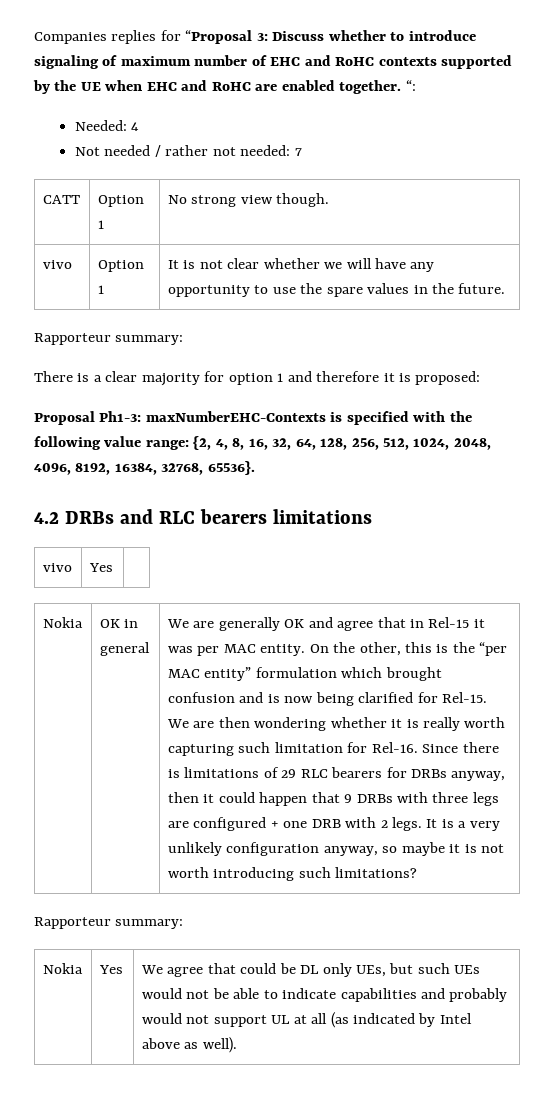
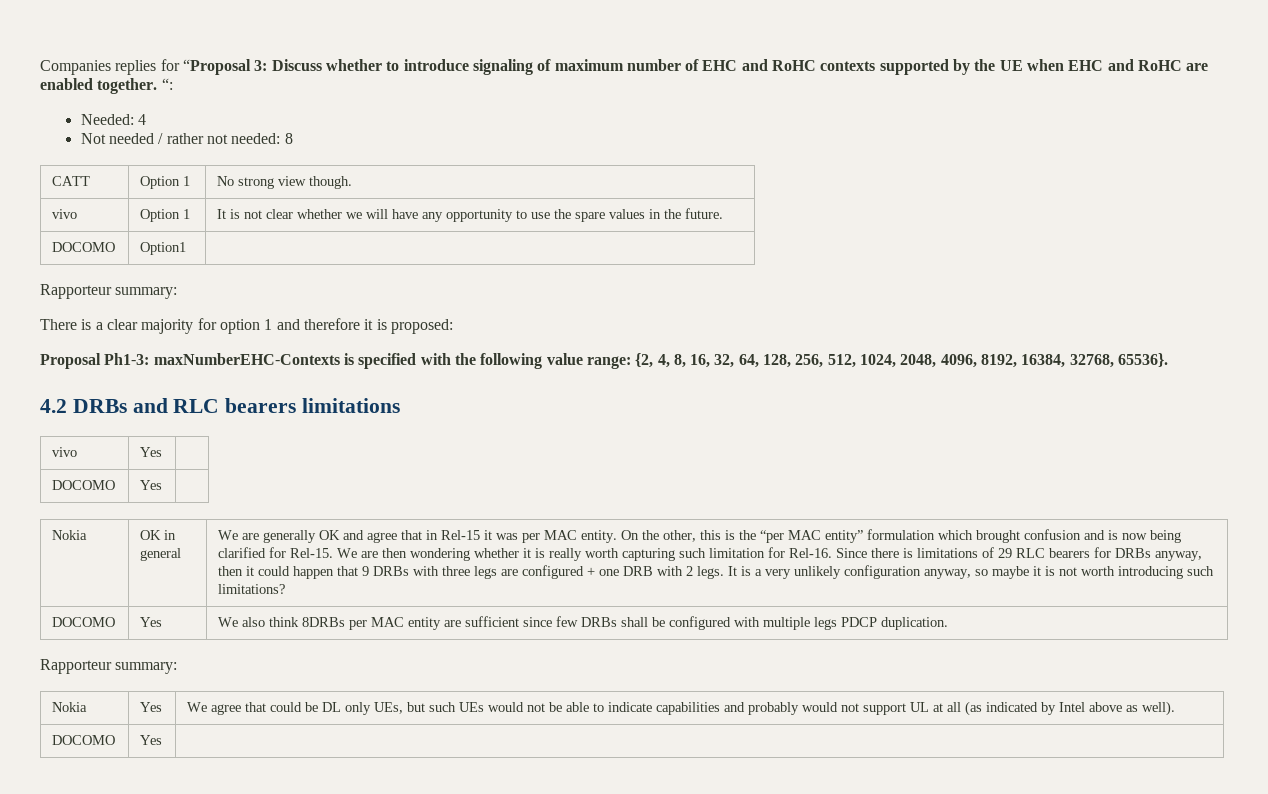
[294,148,302,156] 7 -> [284,133,293,144] 8
(506, 288) none -> [52,242,116,252] [140,242,187,255] // DOCOMO | Option1 |
(113, 567) none -> [52,480,116,490] [140,480,163,490] // DOCOMO | Yes |
(418, 872) none -> [52,617,116,627] [140,617,163,627] [218,616,949,630] // DOCOMO | Yes | We also think 8DRBs per MAC entity are sufficient since few DRBs shall be configured with multiple legs PDCP duplication.
(237, 1045) none -> [52,735,116,745] [140,735,163,745] // DOCOMO | Yes |

